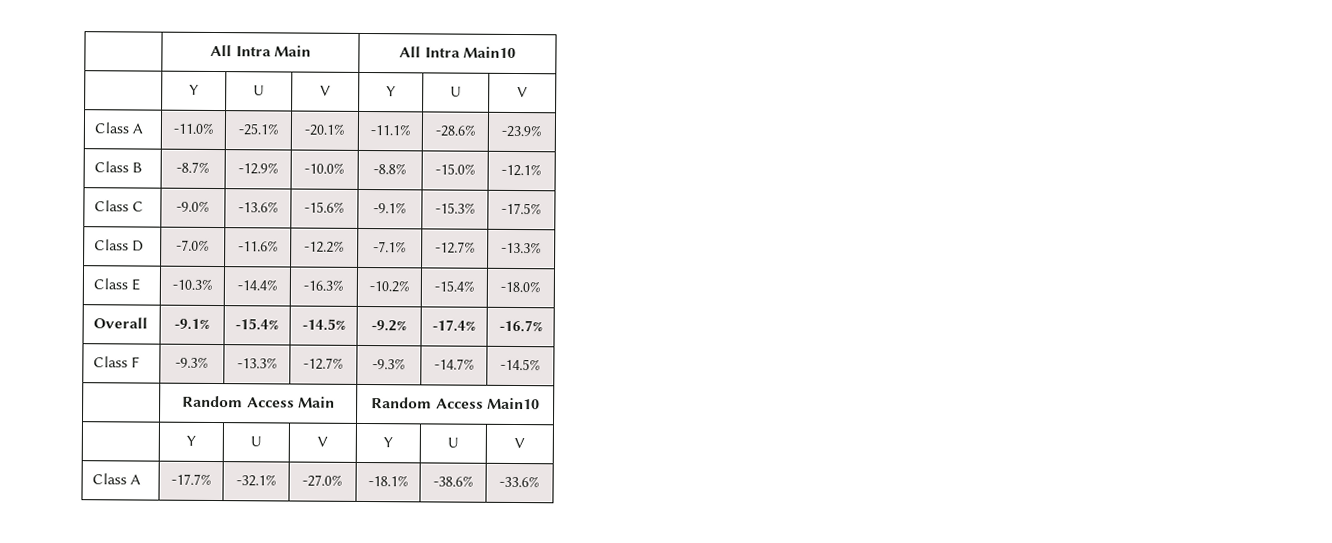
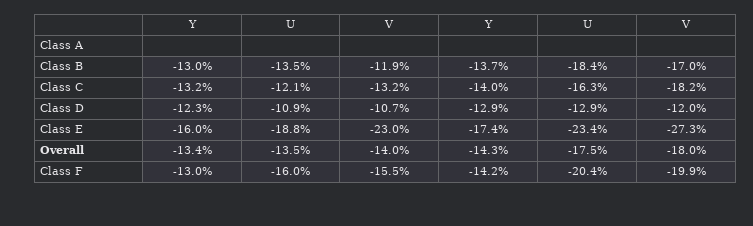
[210,44,311,57] [399,46,516,58] [189,84,199,95] [253,85,265,96] [320,85,331,96] [386,86,396,97] [450,86,462,97] [517,87,528,98] [94,122,144,134] [172,122,214,134] [237,123,279,136] [304,123,345,136] [369,124,411,136] [434,124,476,137] [501,124,542,138] [94,161,144,173] [176,161,210,173] [237,162,279,175] [304,162,345,174] [373,163,407,175] [434,163,476,175] [501,163,542,177] [94,200,145,212] [176,200,210,212] [237,201,279,213] [304,201,345,213] [373,202,407,214] [434,202,476,214] [501,202,542,215] [94,239,145,252] [176,239,210,251] [237,240,279,252] [304,240,345,253] [373,241,407,253] [434,241,476,254] [501,241,542,254] [93,278,141,291] [171,278,213,290] [236,279,278,291] [303,279,344,291] [368,280,410,293] [433,280,475,292] [500,280,541,293] [93,317,149,329] [174,318,210,330] [235,318,279,331] [301,318,346,331] [371,320,407,332] [432,319,476,332] [498,319,543,333] [93,356,141,368] [175,356,209,368] [236,357,278,369] [303,357,344,370] [372,358,406,370] [433,358,475,370] [500,358,541,371] [182,395,335,408] [371,397,540,410] [186,435,196,446] [250,436,262,447] [317,436,328,447] [383,437,393,448] [447,437,459,448] [514,438,525,449] [92,473,142,485] [170,473,212,485] [235,474,277,487] [302,474,343,487] [367,475,409,487] [432,475,474,487] [499,475,540,488] | All Intra Main | All Intra Main10 // | Y | U | V | Y | U | V // Class A | -11.0% | -25.1% | -20.1% | -11.1% | -28.6% | -23.9% // Class B | -8.7% | -12.9% | -10.0% | -8.8% | -15.0% | -12.1% // Class C | -9.0% | -13.6% | -15.6% | -9.1% | -15.3% | -17.5% // Class D | -7.0% | -11.6% | -12.2% | -7.1% | -12.7% | -13.3% // Class E | -10.3% | -14.4% | -16.3% | -10.2% | -15.4% | -18.0% // Overall | -9.1% | -15.4% | -14.5% | -9.2% | -17.4% | -16.7% // Class F | -9.3% | -13.3% | -12.7% | -9.3% | -14.7% | -14.5% // | Random Access Main | Random Access Main10 // | Y | U | V | Y | U | V // Class A | -17.7% | -32.1% | -27.0% | -18.1% | -38.6% | -33.6% -> [187,20,197,28] [286,20,295,28] [384,20,394,28] [483,20,493,28] [582,20,592,28] [681,20,691,28] [39,40,84,49] [39,61,83,70] [172,62,212,70] [271,62,310,70] [369,62,409,70] [468,62,508,70] [567,62,607,70] [666,62,706,70] [39,82,83,91] [172,83,212,91] [271,83,310,91] [369,83,409,91] [468,83,508,91] [567,83,607,91] [666,83,706,91] [39,103,84,112] [172,104,212,112] [271,104,310,112] [369,104,409,112] [468,104,508,112] [567,104,607,112] [666,104,706,112] [39,124,83,133] [172,125,212,133] [271,125,310,133] [369,125,409,133] [468,125,508,133] [567,125,607,133] [666,125,706,133] [39,145,84,154] [172,146,212,154] [271,146,310,154] [369,146,409,154] [468,146,508,154] [567,146,607,154] [666,146,706,154] [39,166,83,175] [172,167,212,175] [271,167,310,175] [369,167,409,175] [468,167,508,175] [567,167,607,175] [666,167,706,175] | Y | U | V | Y | U | V // Class A | | | | | | // Class B | -13.0% | -13.5% | -11.9% | -13.7% | -18.4% | -17.0% // Class C | -13.2% | -12.1% | -13.2% | -14.0% | -16.3% | -18.2% // Class D | -12.3% | -10.9% | -10.7% | -12.9% | -12.9% | -12.0% // Class E | -16.0% | -18.8% | -23.0% | -17.4% | -23.4% | -27.3% // Overall | -13.4% | -13.5% | -14.0% | -14.3% | -17.5% | -18.0% // Class F | -13.0% | -16.0% | -15.5% | -14.2% | -20.4% | -19.9%

